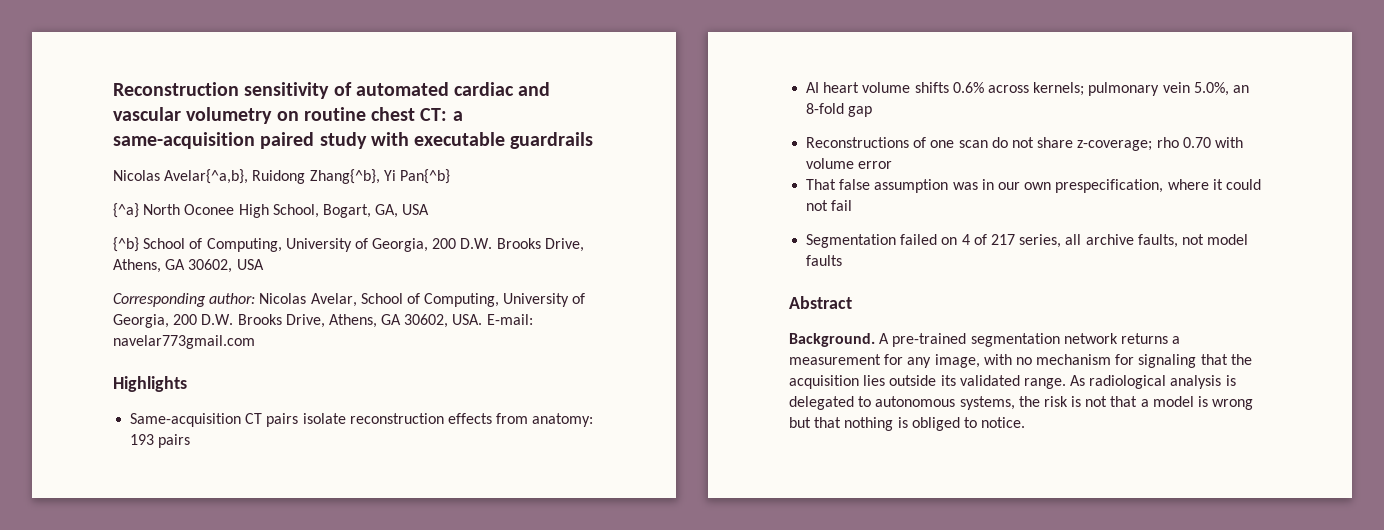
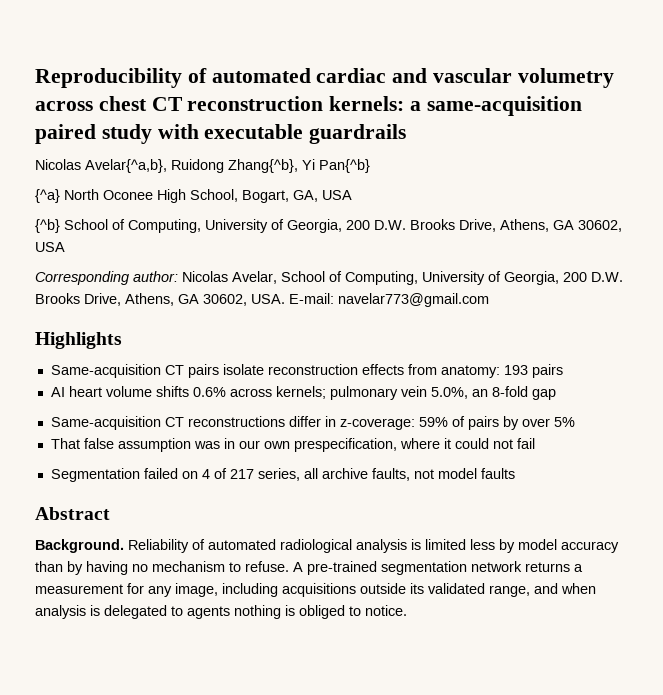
[113,82,330,99] Reconstruction sensitivity -> [35,68,182,88] Reproducibility
[276,107,448,121] on routine chest CT: -> [35,96,405,111] across chest CT reconstruction kernels:
[113,335,255,349] navelar773gmail.com -> [338,293,489,307] navelar773@gmail.com
[806,137,1243,151] [806,158,893,169] Reconstructions of one scan do not share z-coverage; rho 0.70 with volume error -> [50,416,575,430] Same-acquisition CT reconstructions differ in z-coverage: 59% of pairs by over 5%
(875, 340) none -> [128,539,619,553] [35,561,289,575] Reliability of automated radiological analysis is limited less by model accuracy than by having no mechanism to refuse.
[983,354,1252,368] [789,375,1236,389] [789,396,1254,410] [789,417,842,428] with no mechanism for signaling that the acquisition lies outside its validated range. As radiological analysis is delegated to autonomous systems, the risk is not that a model is wrong but that -> [222,583,596,597] [35,605,230,619] including acquisitions outside its validated range, and when analysis is delegated to agents

